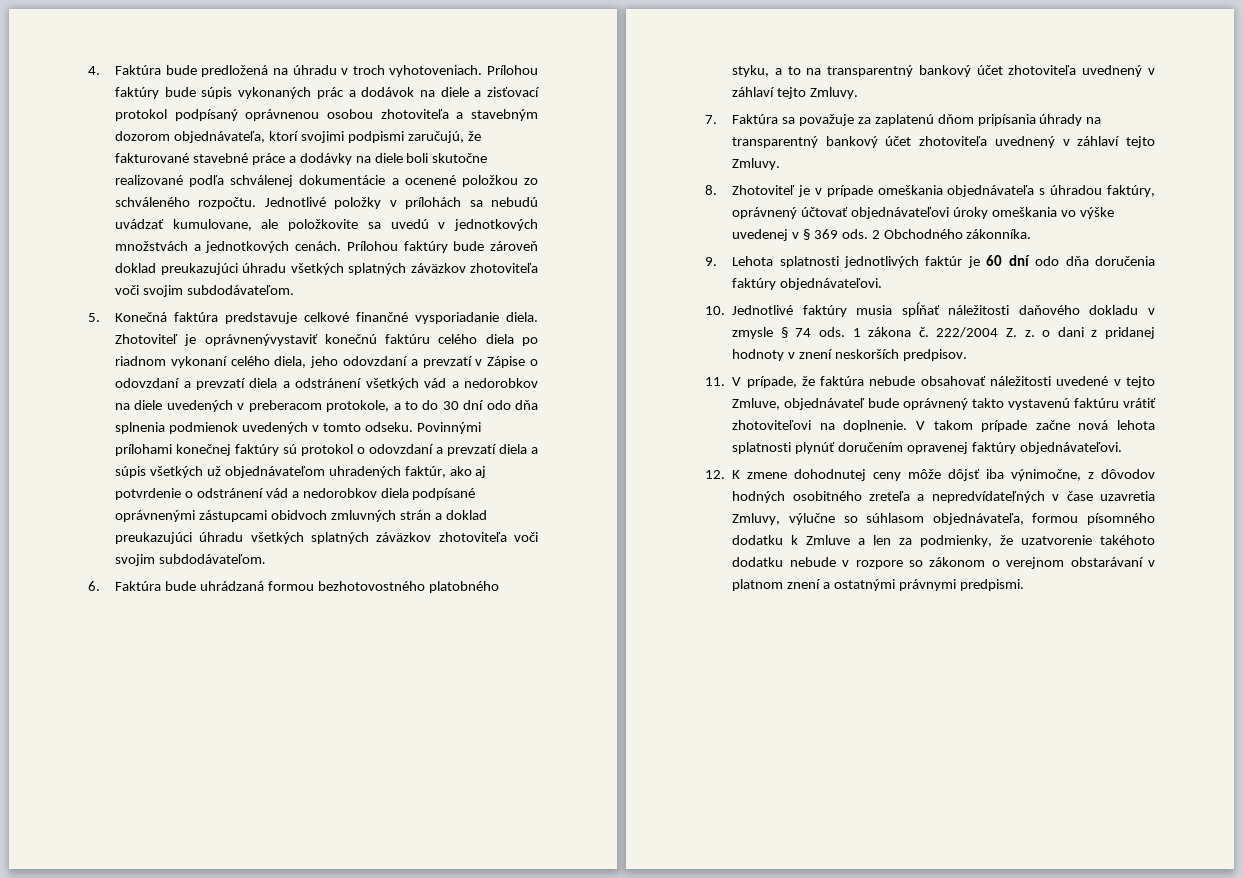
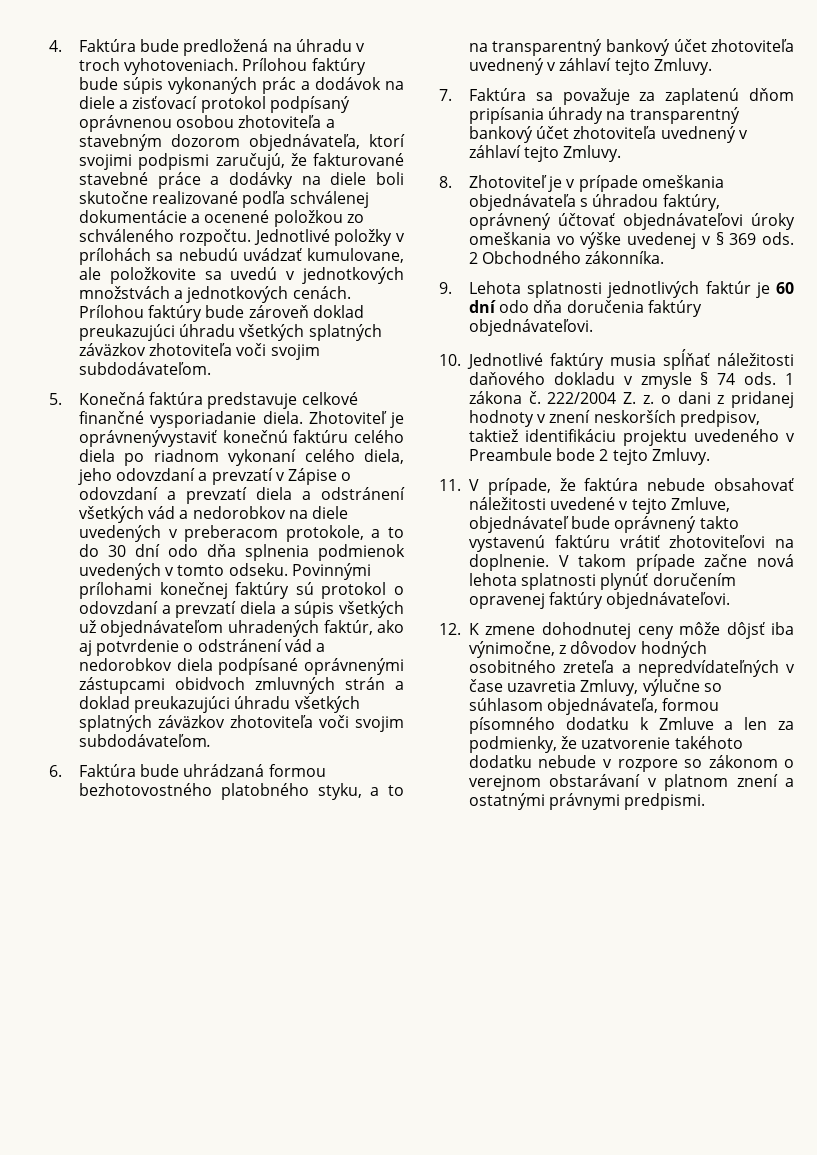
[902,349,967,361] predpisov. -> [679,410,760,427] [468,429,795,446] [468,448,710,465] predpisov, taktiež identifikáciu projektu uvedeného v Preambule bode 2 tejto Zmluvy.

